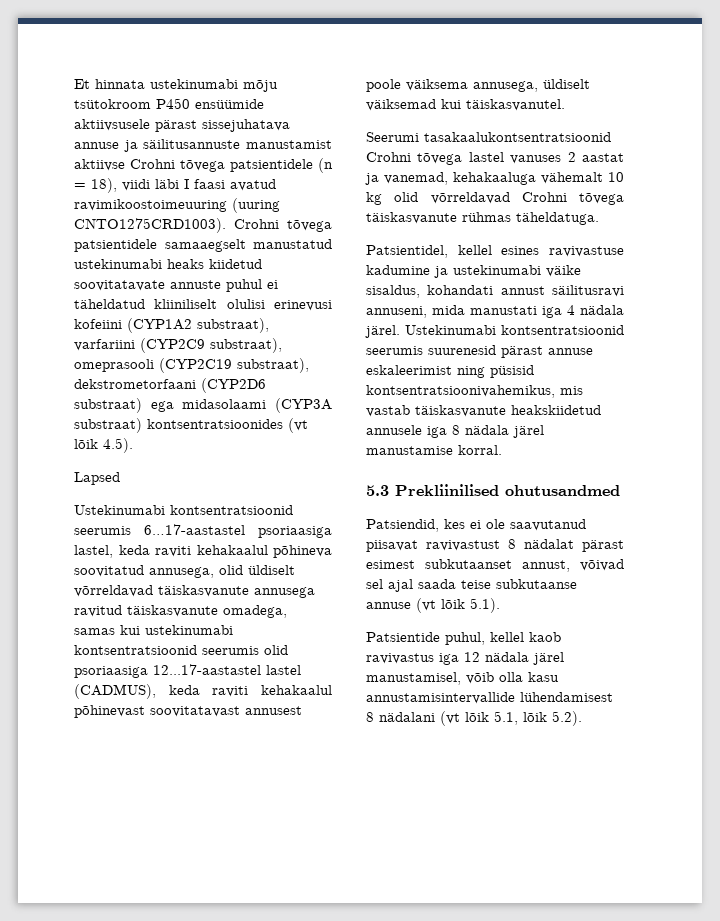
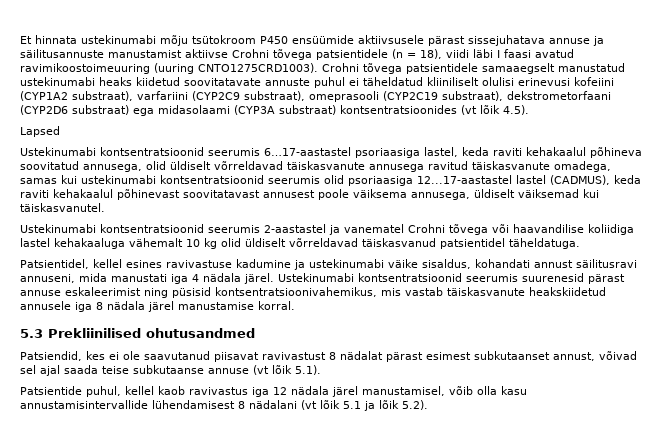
[366,132,611,142] [366,152,624,165] [365,172,448,185] Seerumi tasakaalukontsentratsioonid Crohni tõvega lastel vanuses 2 aastat ja vanemad, -> [20,224,634,235] [20,238,50,247] Ustekinumabi kontsentratsioonid seerumis 2-aastastel ja vanematel Crohni tõvega või haavandilise koliidiga lastel
[430,192,624,205] [366,212,511,224] võrreldavad Crohni tõvega täiskasvanute rühmas -> [245,238,505,249] üldiselt võrreldavad täiskasvanud patsientidel
[494,711,518,725] 5.1, -> [343,401,375,411] 5.1 ja

